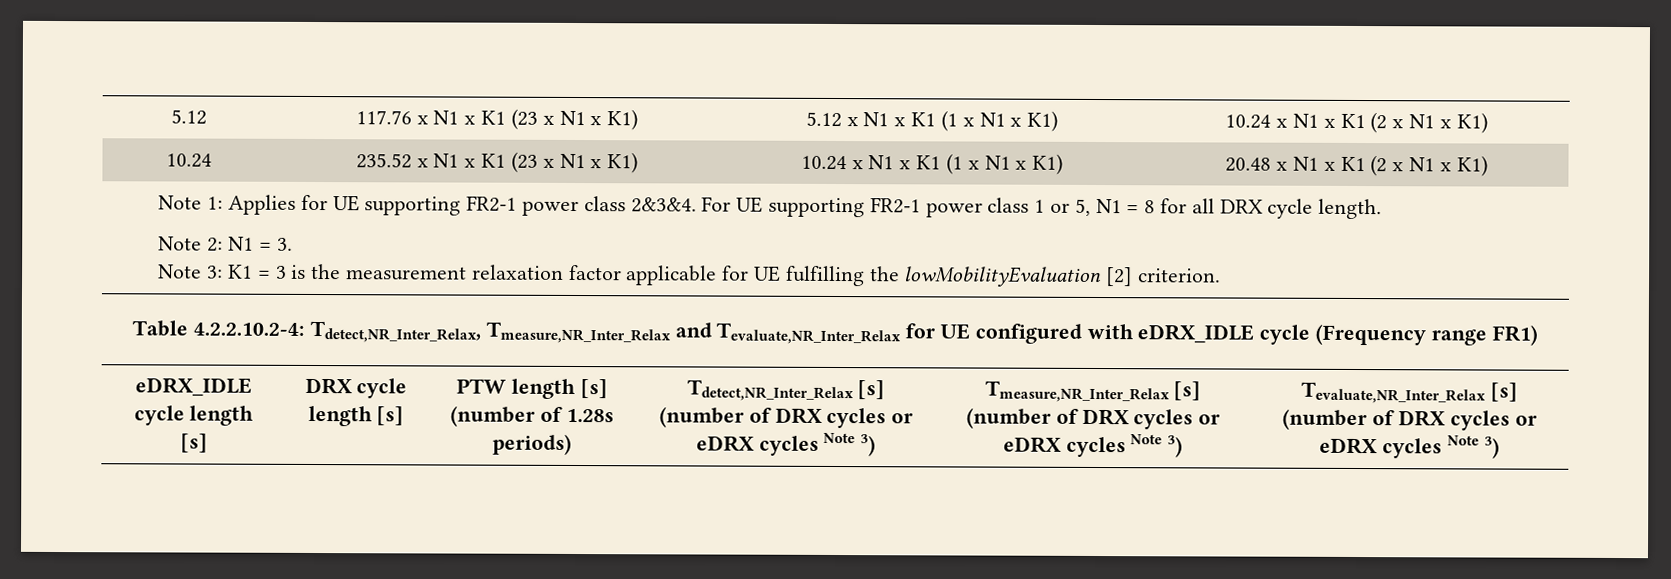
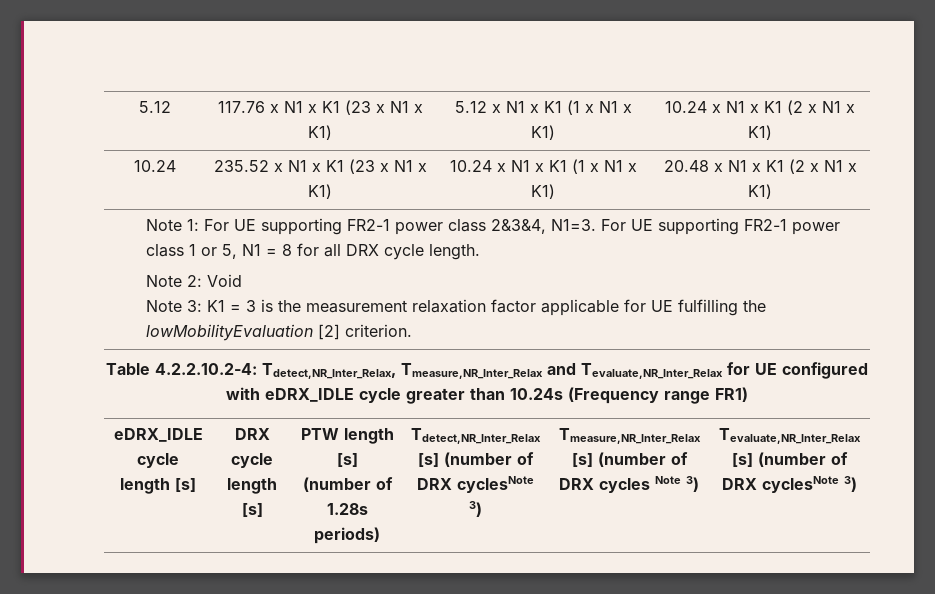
[227,194,697,217] Applies for UE supporting FR2-1 power class 2&3&4. -> [203,218,596,235] For UE supporting FR2-1 power class 2&3&4, N1=3.
[227,236,293,251] N1 = 3. -> [206,274,242,287] Void
(1311, 334) none -> [406,388,563,404] greater than 10.24s
[826,407,914,429] [695,432,856,456] cycles or eDRX cycles Note -> [456,476,534,493] cyclesNote
[1198,414,1221,425] [1002,436,1126,458] or eDRX cycles -> (650, 485) none
[1449,410,1537,431] [1319,435,1479,459] cycles or eDRX cycles Note -> [762,476,839,493] cyclesNote

